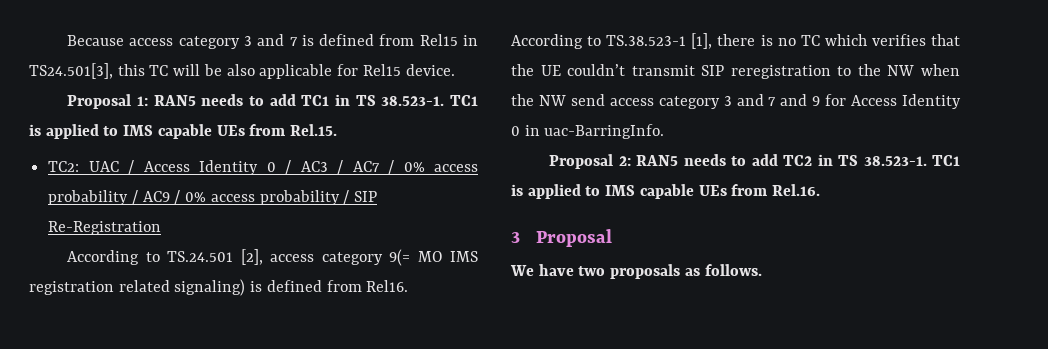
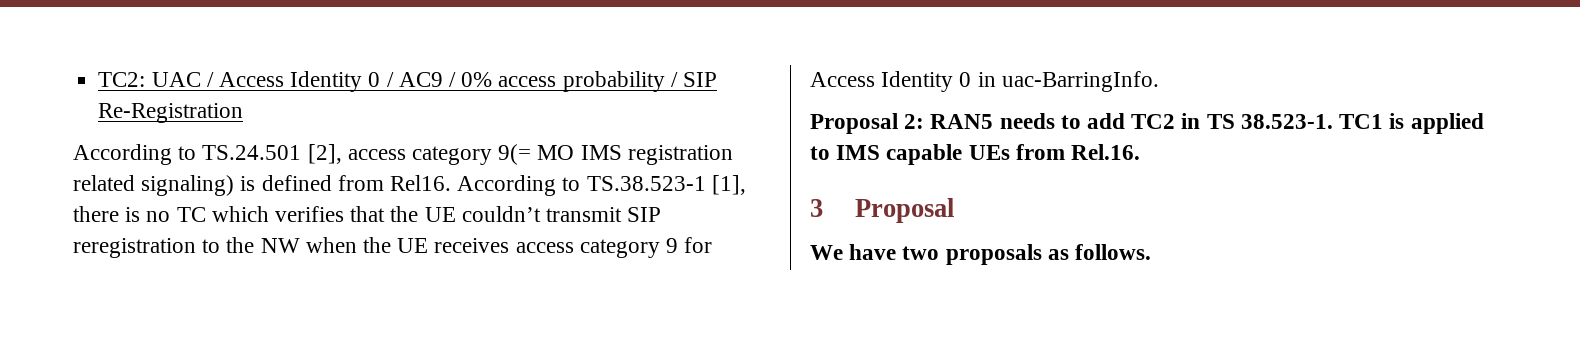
[67,34,479,49] [29,63,455,79] [67,94,479,109] [29,124,338,139] Because access category 3 and 7 is defined from Rel15 in TS24.501[3], this TC will be also applicable for Rel15 device. // Proposal 1: RAN5 needs to add TC1 in TS 38.523-1. TC1 is applied to IMS capable UEs from Rel.15. // -> (98, 79) none
[300,160,479,174] [48,190,138,205] AC3 / AC7 / 0% access probability / -> (394, 79) none
[538,94,808,109] NW send access category 3 and 7 and -> [397,238,660,258] UE receives access category

